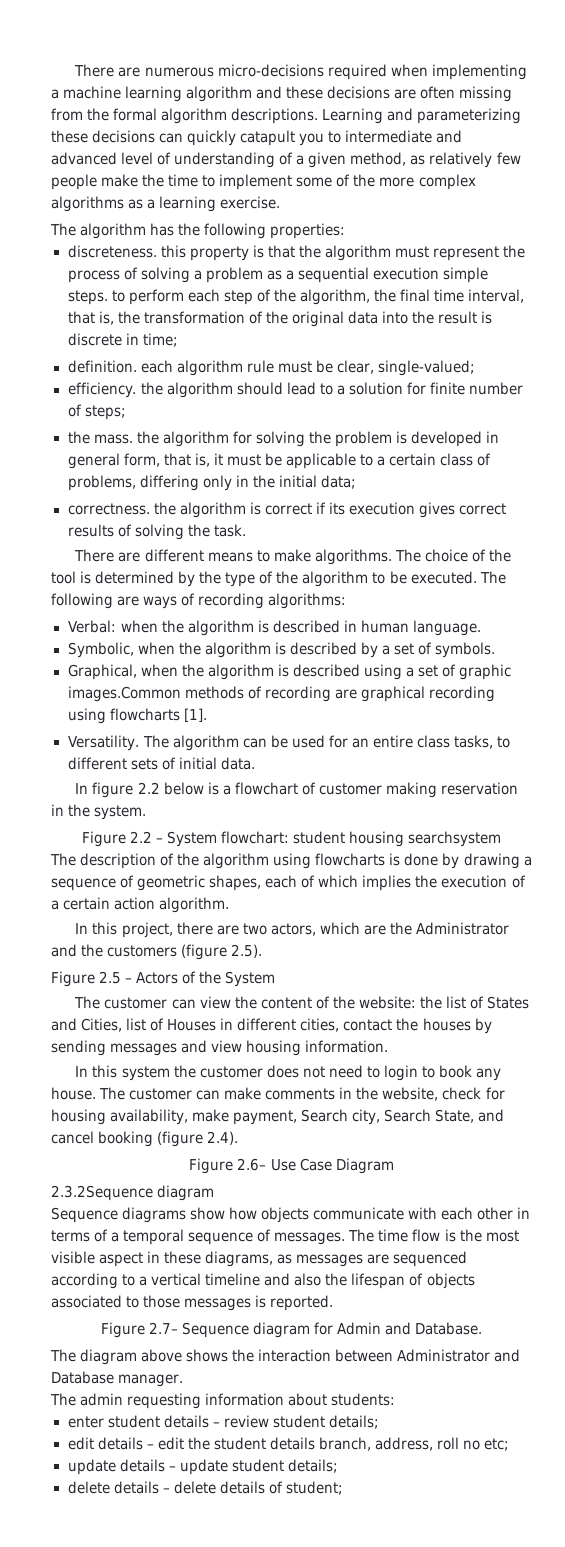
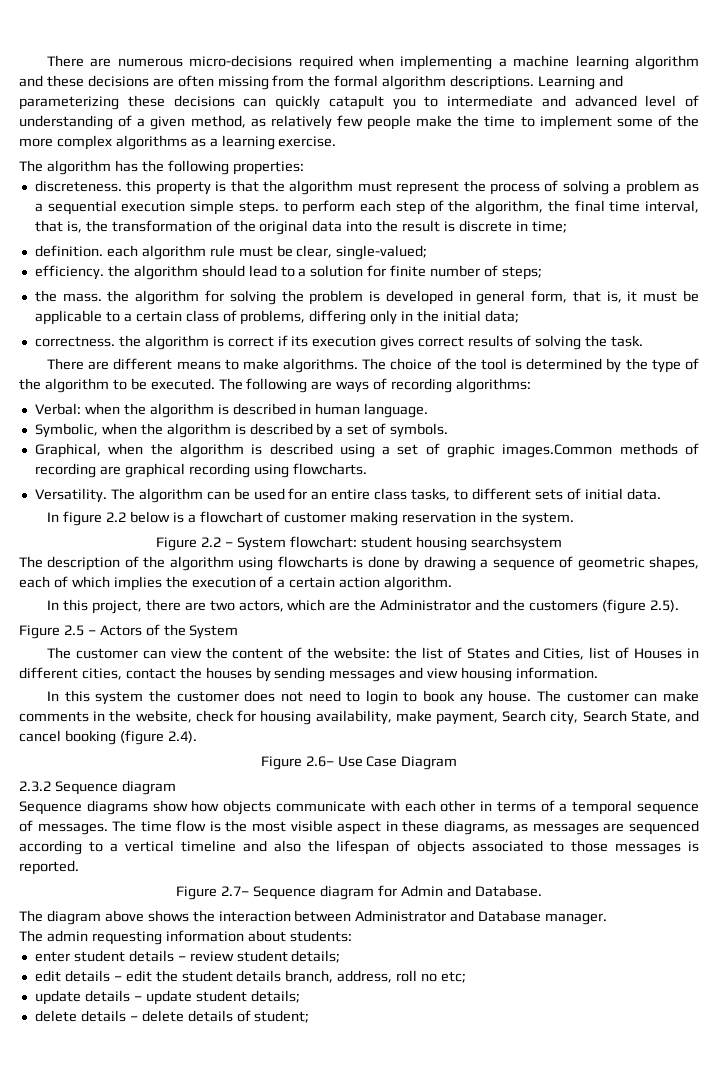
[109,708,207,722] flowcharts [1]. -> [292,463,367,475] flowcharts.
[51,1185,153,1201] 2.3.2Sequence -> [19,781,118,795] 2.3.2 Sequence

